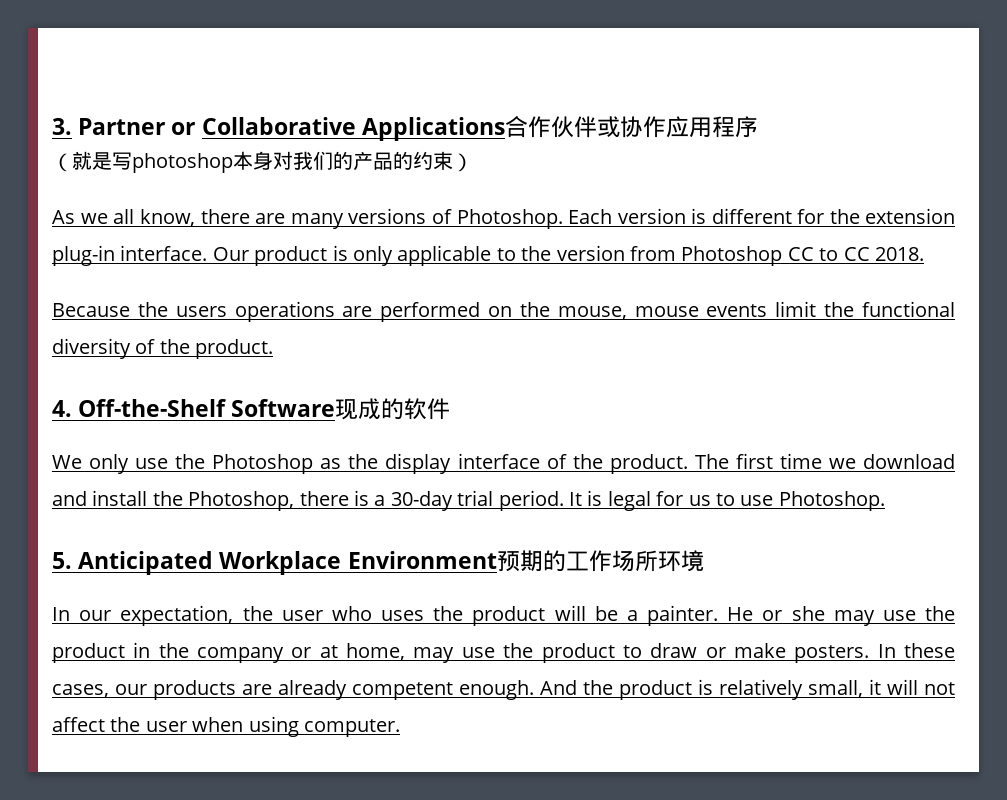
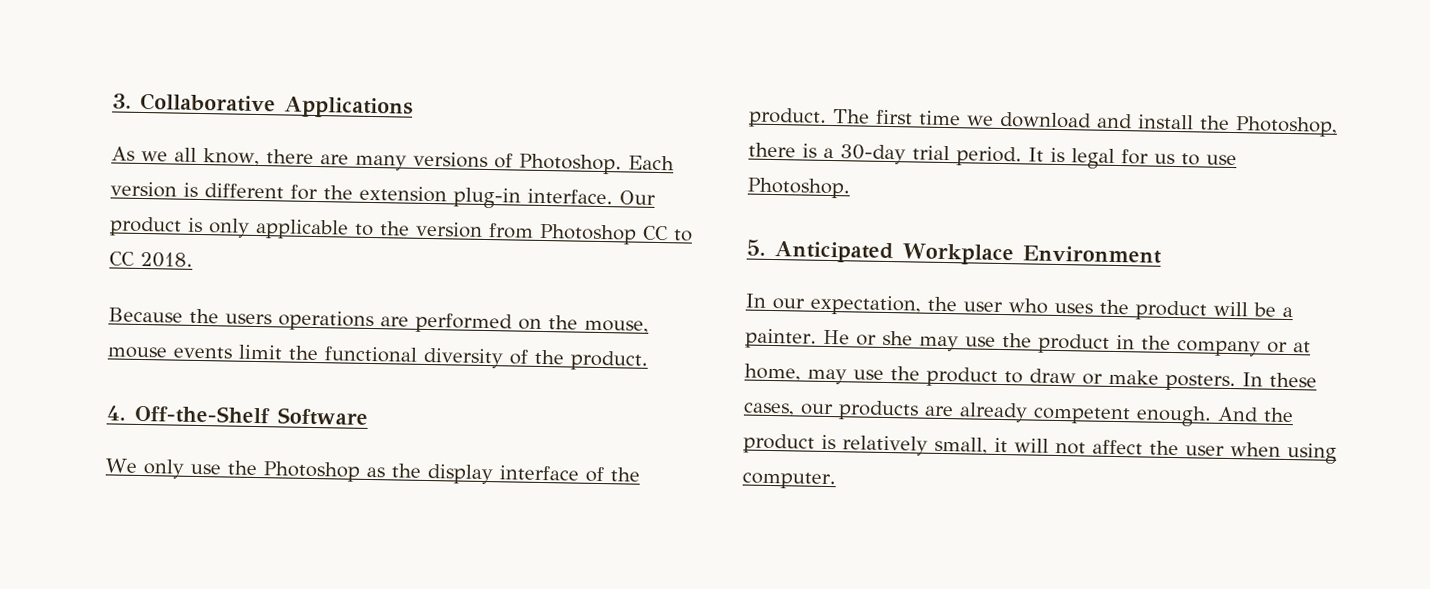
[78,118,196,135] Partner or -> (132, 101) none
[504,116,758,138] [52,151,473,173] 合作伙伴或协作应用程序 // （就是写photoshop本身对我们的产品的约束） -> (413, 107) none
[335,398,451,420] 现成的软件 -> (368, 416) none
[496,550,704,572] 预期的工作场所环境 -> (1162, 254) none

